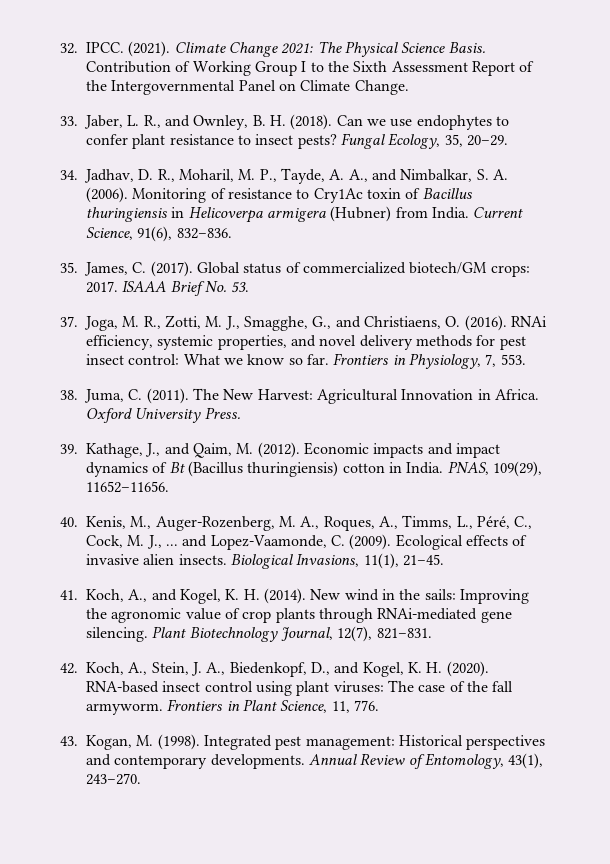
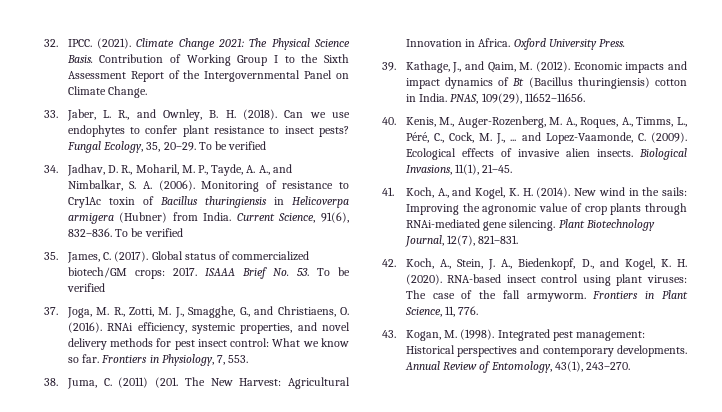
(508, 140) none -> [198,141,267,150] To be verified
(232, 233) none -> [115,228,183,237] To be verified
(250, 287) none -> [316,267,350,276] [66,283,105,292] To be verified
[146,388,189,404] (2011). -> [118,377,179,388] (2011) (201.

